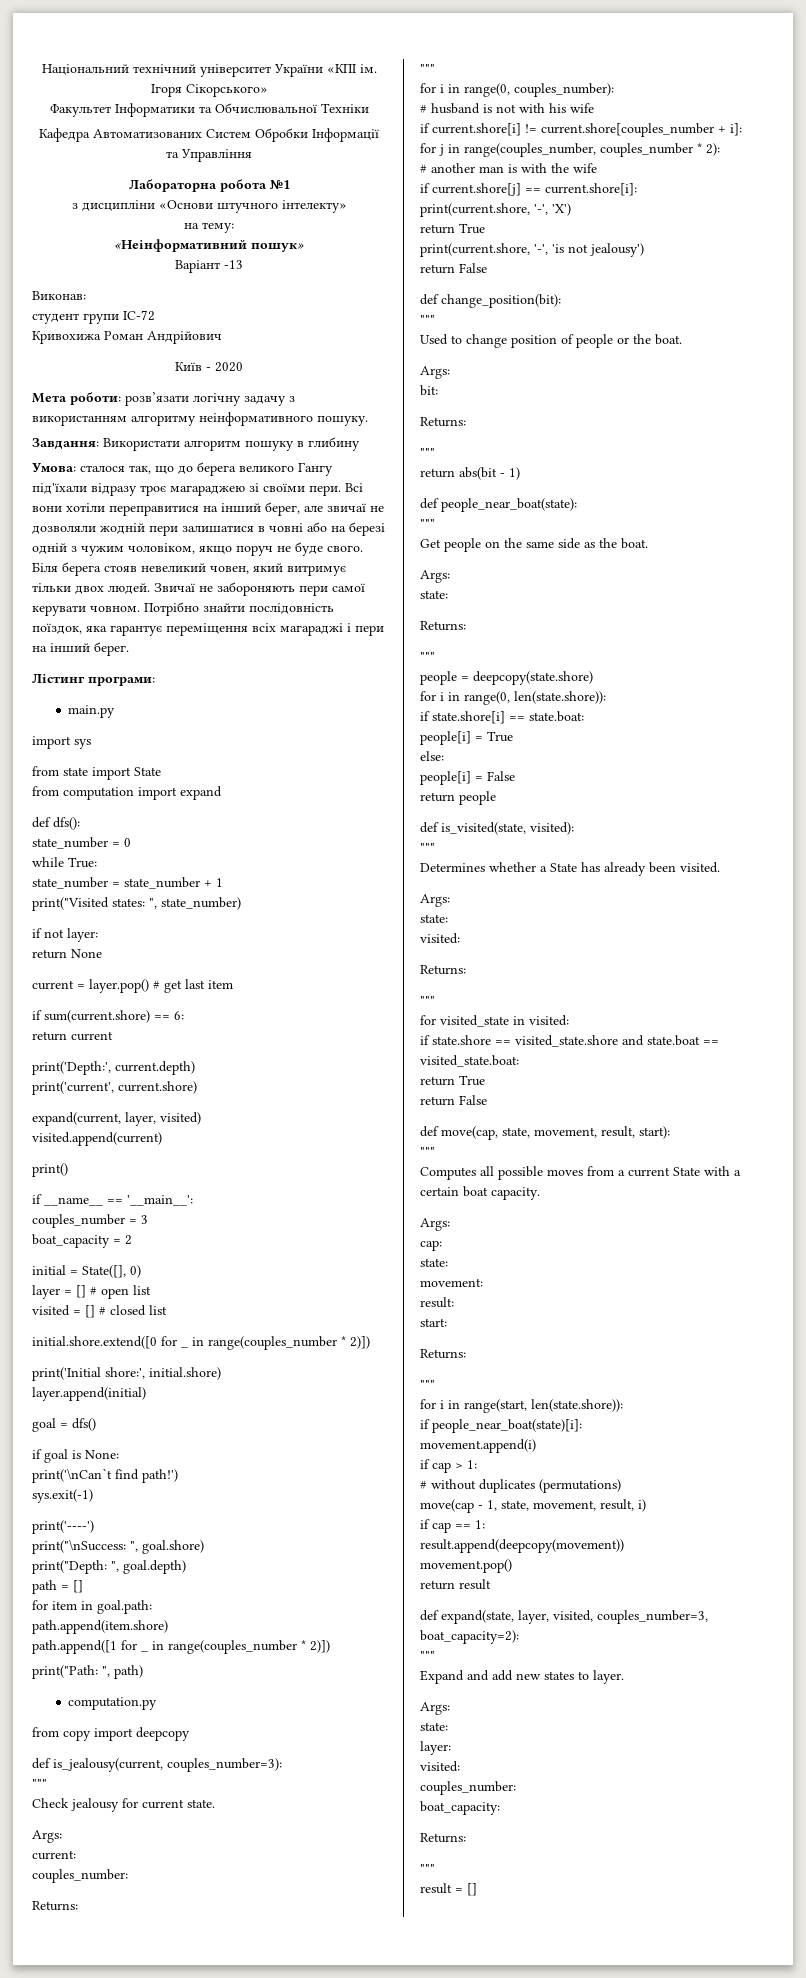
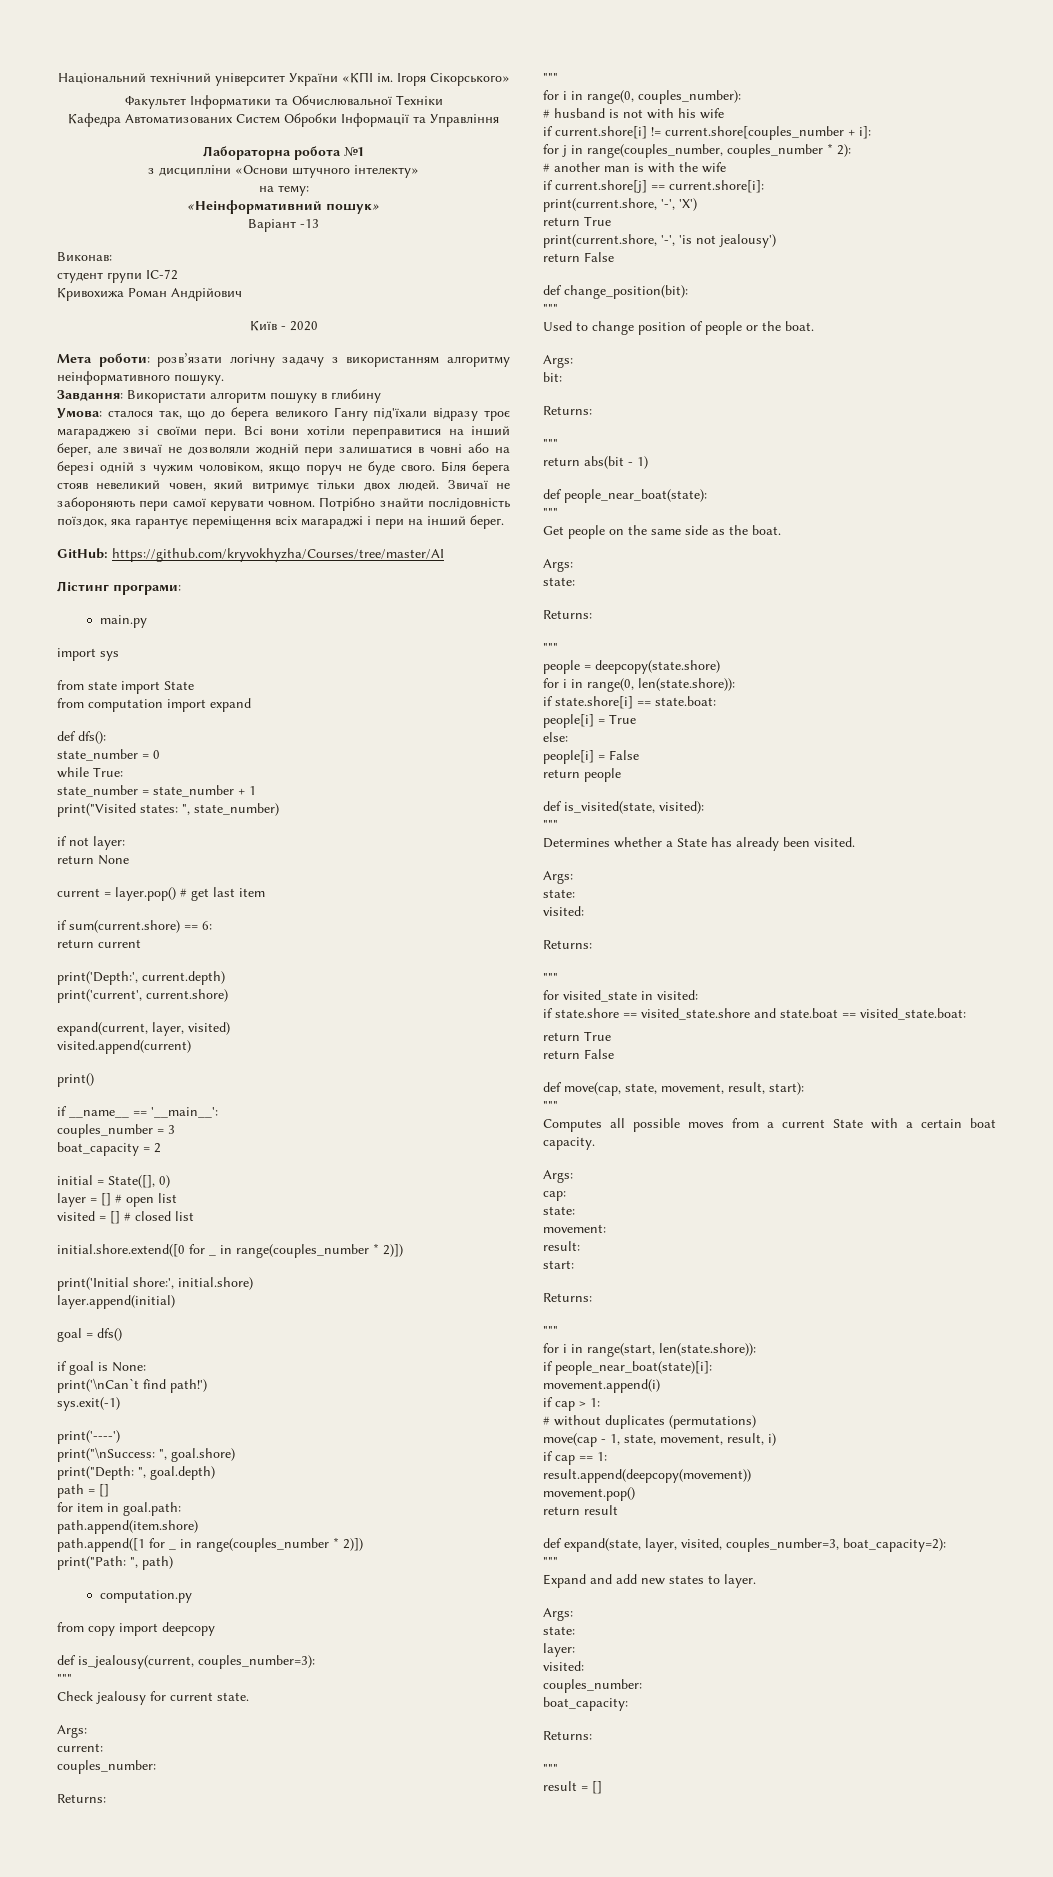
(129, 649) none -> [57,548,444,562] // GitHub: https://github.com/kryvokhyzha/Courses/tree/master/AI

